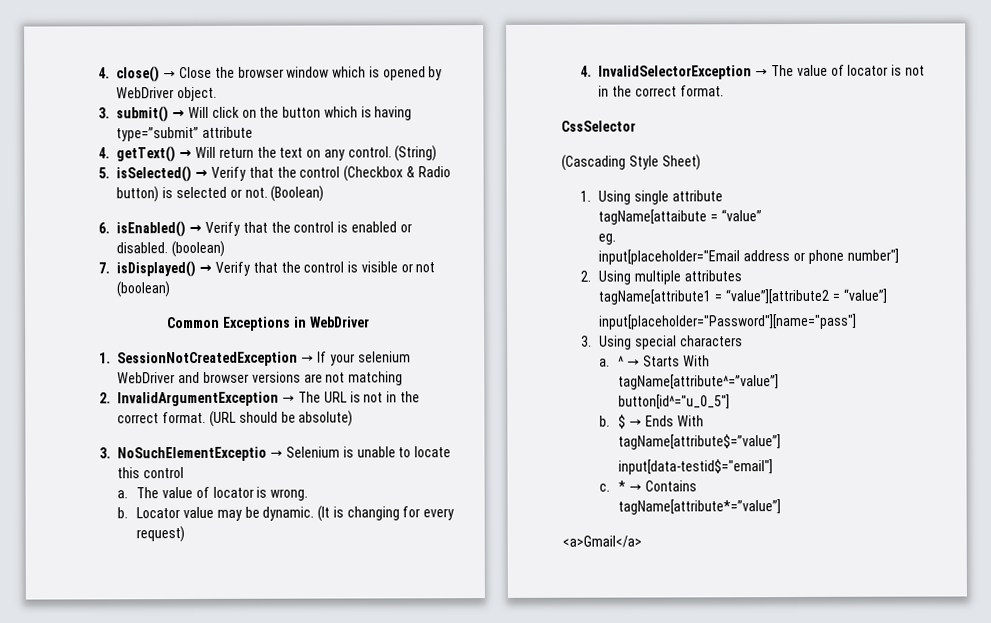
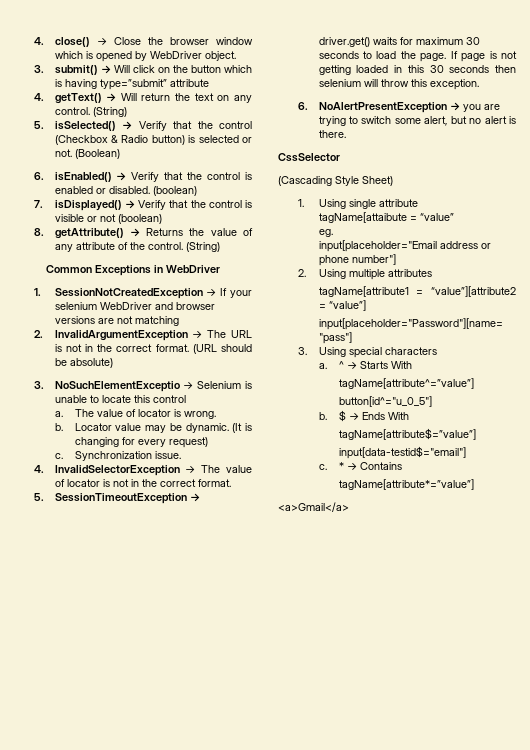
(171, 289) none -> [34,228,253,239] [54,242,220,252] // 8. getAttribute() → Returns the value of any attribute of the control. (String)
(186, 534) none -> [54,451,181,461] // c. Synchronization issue.
(724, 91) none -> [34,493,200,504] [318,37,480,47] [318,51,517,62] [318,65,516,75] [318,79,479,90] [298,102,500,113] [318,116,516,126] [318,130,346,138] // 5. SessionTimeoutException → driver.get() waits for maximum 30 seconds to load the page. If page is not getting loaded in this 30 seconds then selenium will throw this exception. // 6. NoAlertPresentException → you are trying to switch some alert, but no alert is there.

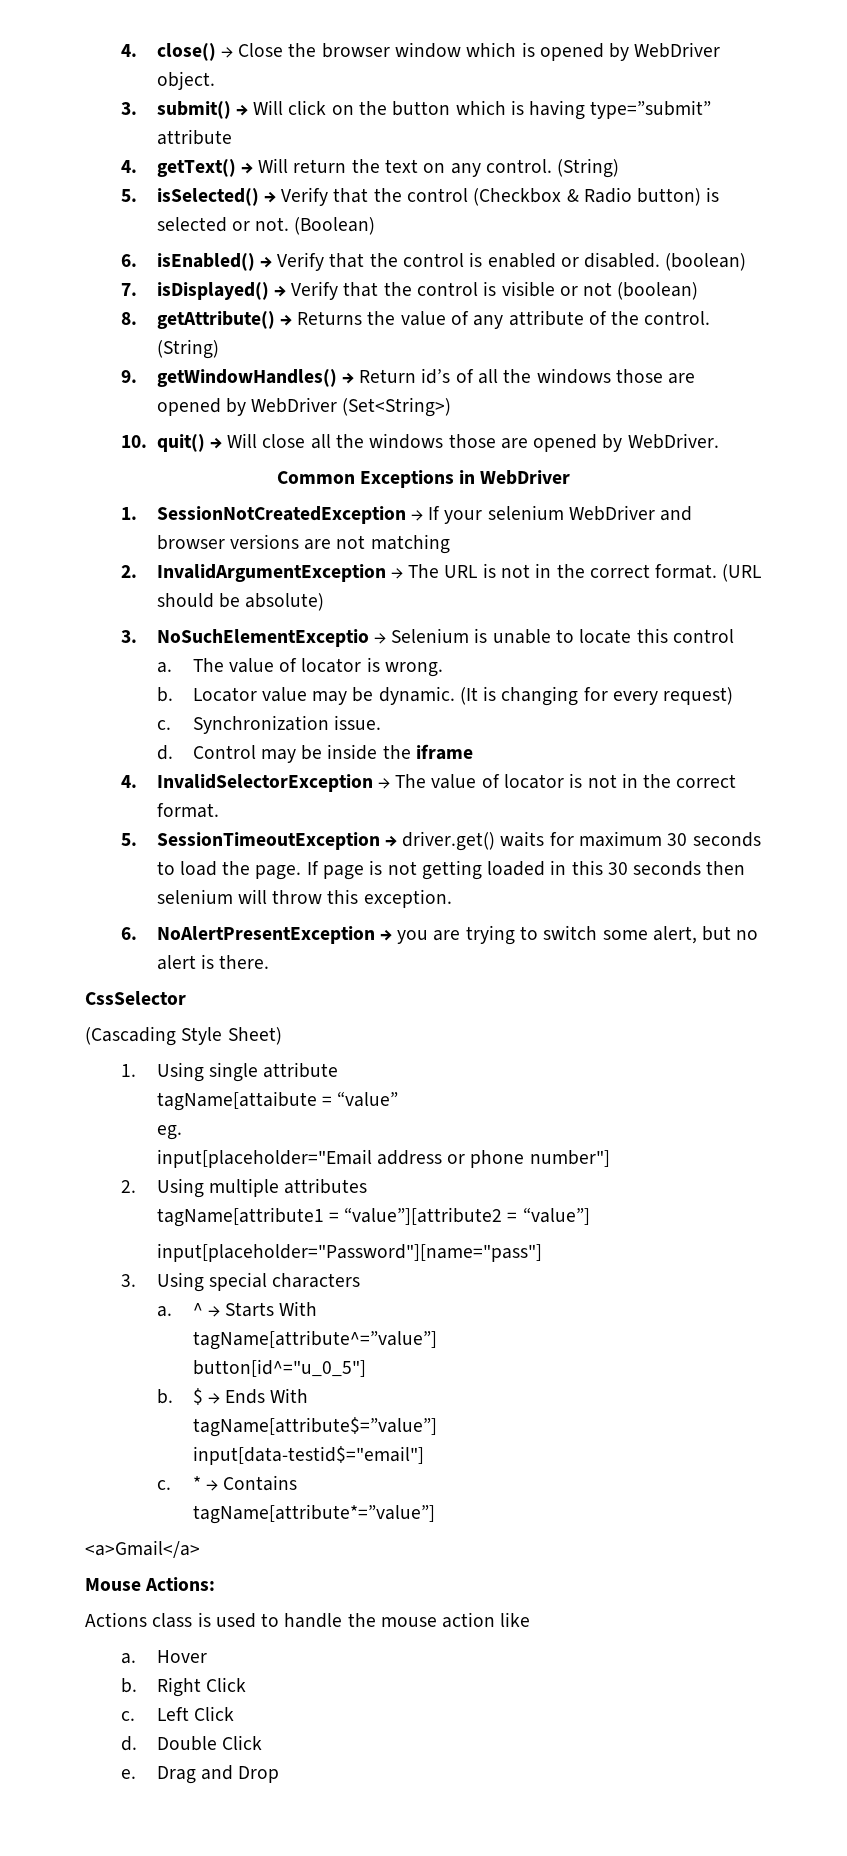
(220, 247) none -> [120,368,696,387] [156,397,452,417] [120,433,719,452] // 9. getWindowHandles() → Return id’s of all the windows those are opened by WebDriver (Set<String>) // 10. quit() → Will close all the windows those are opened by WebDriver.
(181, 455) none -> [156,744,473,763] // d. Control may be inside the iframe
(349, 507) none -> [85,1577,216,1591] [85,1612,531,1628] [120,1650,207,1664] [120,1677,246,1697] [120,1706,234,1721] [120,1735,262,1751] [120,1765,280,1784] // Mouse Actions: // Actions class is used to handle the mouse action like // a. Hover // b. Right Click // c. Left Click // d. Double Click // e. Drag and Drop

